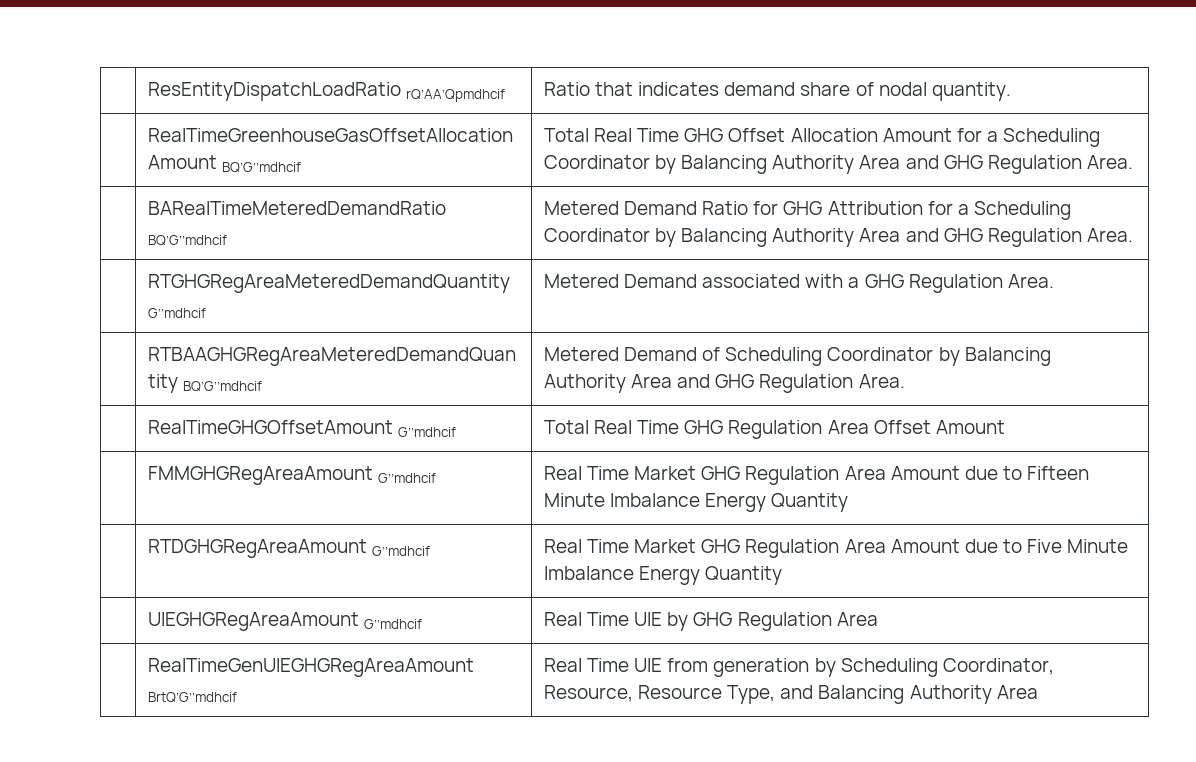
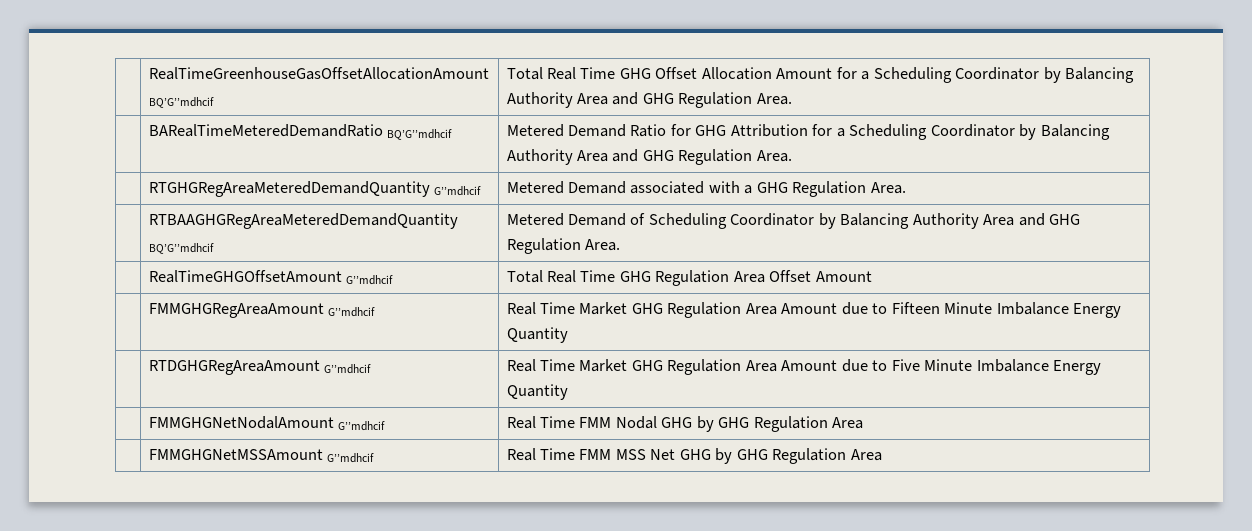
[147,82,506,102] [543,82,1011,101] | ResEntityDispatchLoadRatio rQ’AA’Qpmdhcif | Ratio that indicates demand share of nodal quantity. // -> (148, 73) none
[147,612,423,631] [543,612,663,626] UIEGHGRegAreaAmount G’’mdhcif | Real Time UIE -> [148,416,385,431] [506,416,693,429] FMMGHGNetNodalAmount G’’mdhcif | Real Time FMM Nodal GHG
[147,658,474,677] [147,692,237,703] [543,658,1054,677] [543,685,992,704] RealTimeGenUIEGHGRegAreaAmount BrtQ’G’’mdhcif | Real Time UIE from generation by Scheduling Coordinator, Resource, Resource Type, and Balancing Authority -> [148,449,374,463] [506,448,847,464] FMMGHGNetMSSAmount G’’mdhcif | Real Time FMM MSS Net GHG by GHG Regulation

